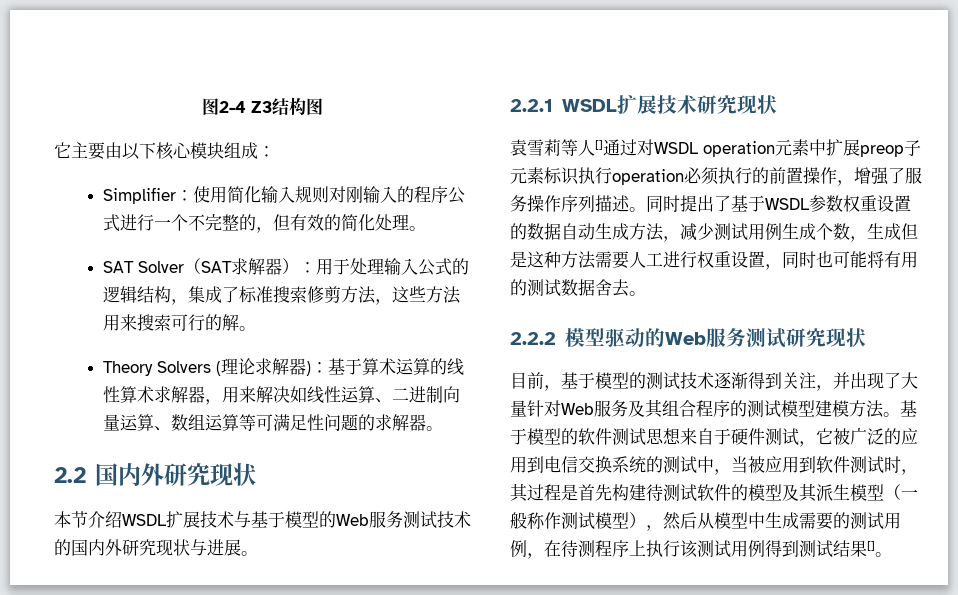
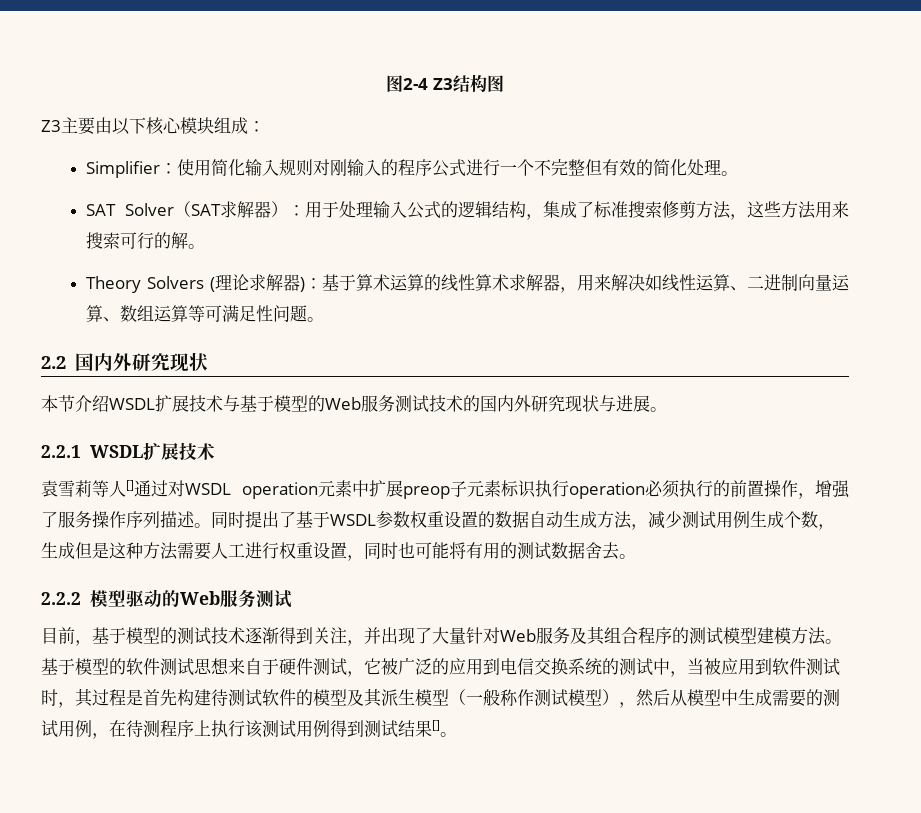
[54,142,71,159] 它 -> [41,120,61,132] Z3
[238,214,273,233] 的， -> (586, 167) none
[357,414,426,431] 的求解器 -> (308, 313) none
[696,95,777,114] 研究现状 -> (215, 451) none
[785,328,866,347] 研究现状 -> (292, 599) none

